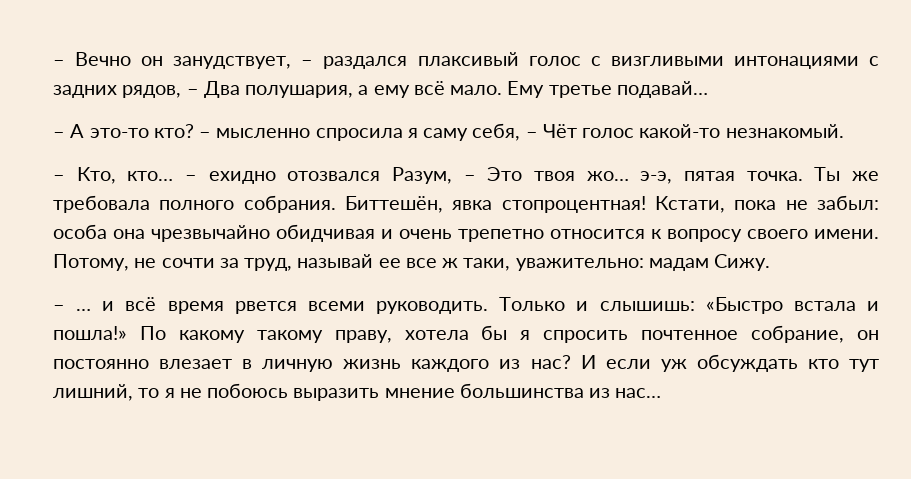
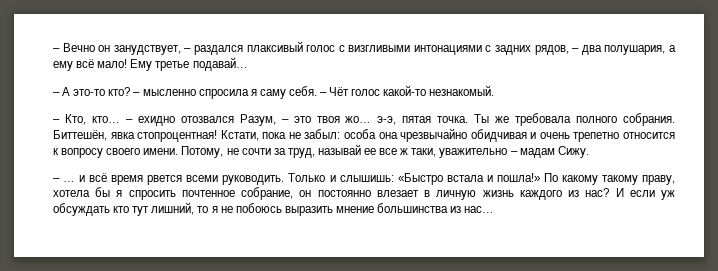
[203,81,240,98] Два -> [581,45,602,55] два
[450,85,503,95] мало. -> [97,59,128,68] мало!
[472,123,521,141] себя, -> [288,86,317,96] себя.
[487,167,523,181] Это -> [293,116,311,123] это
[515,258,644,271] уважительно: -> [439,148,518,158] уважительно –

